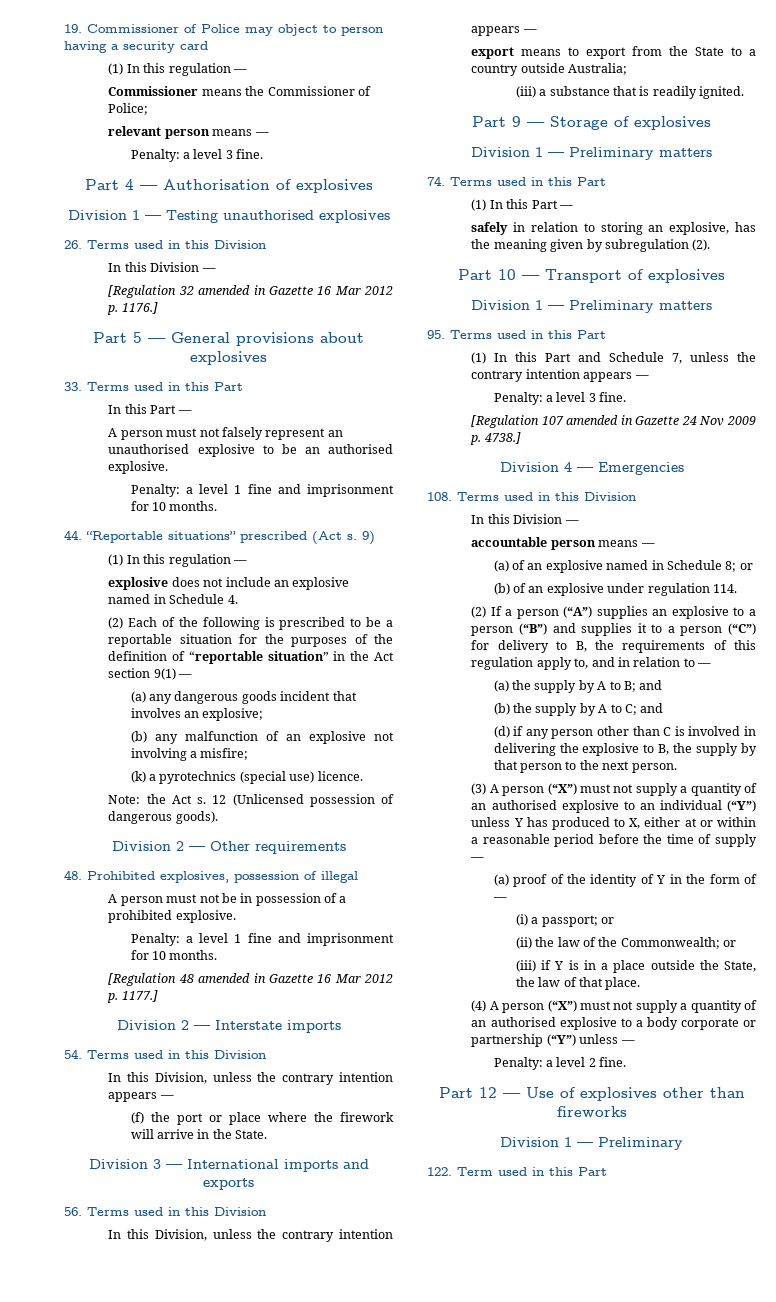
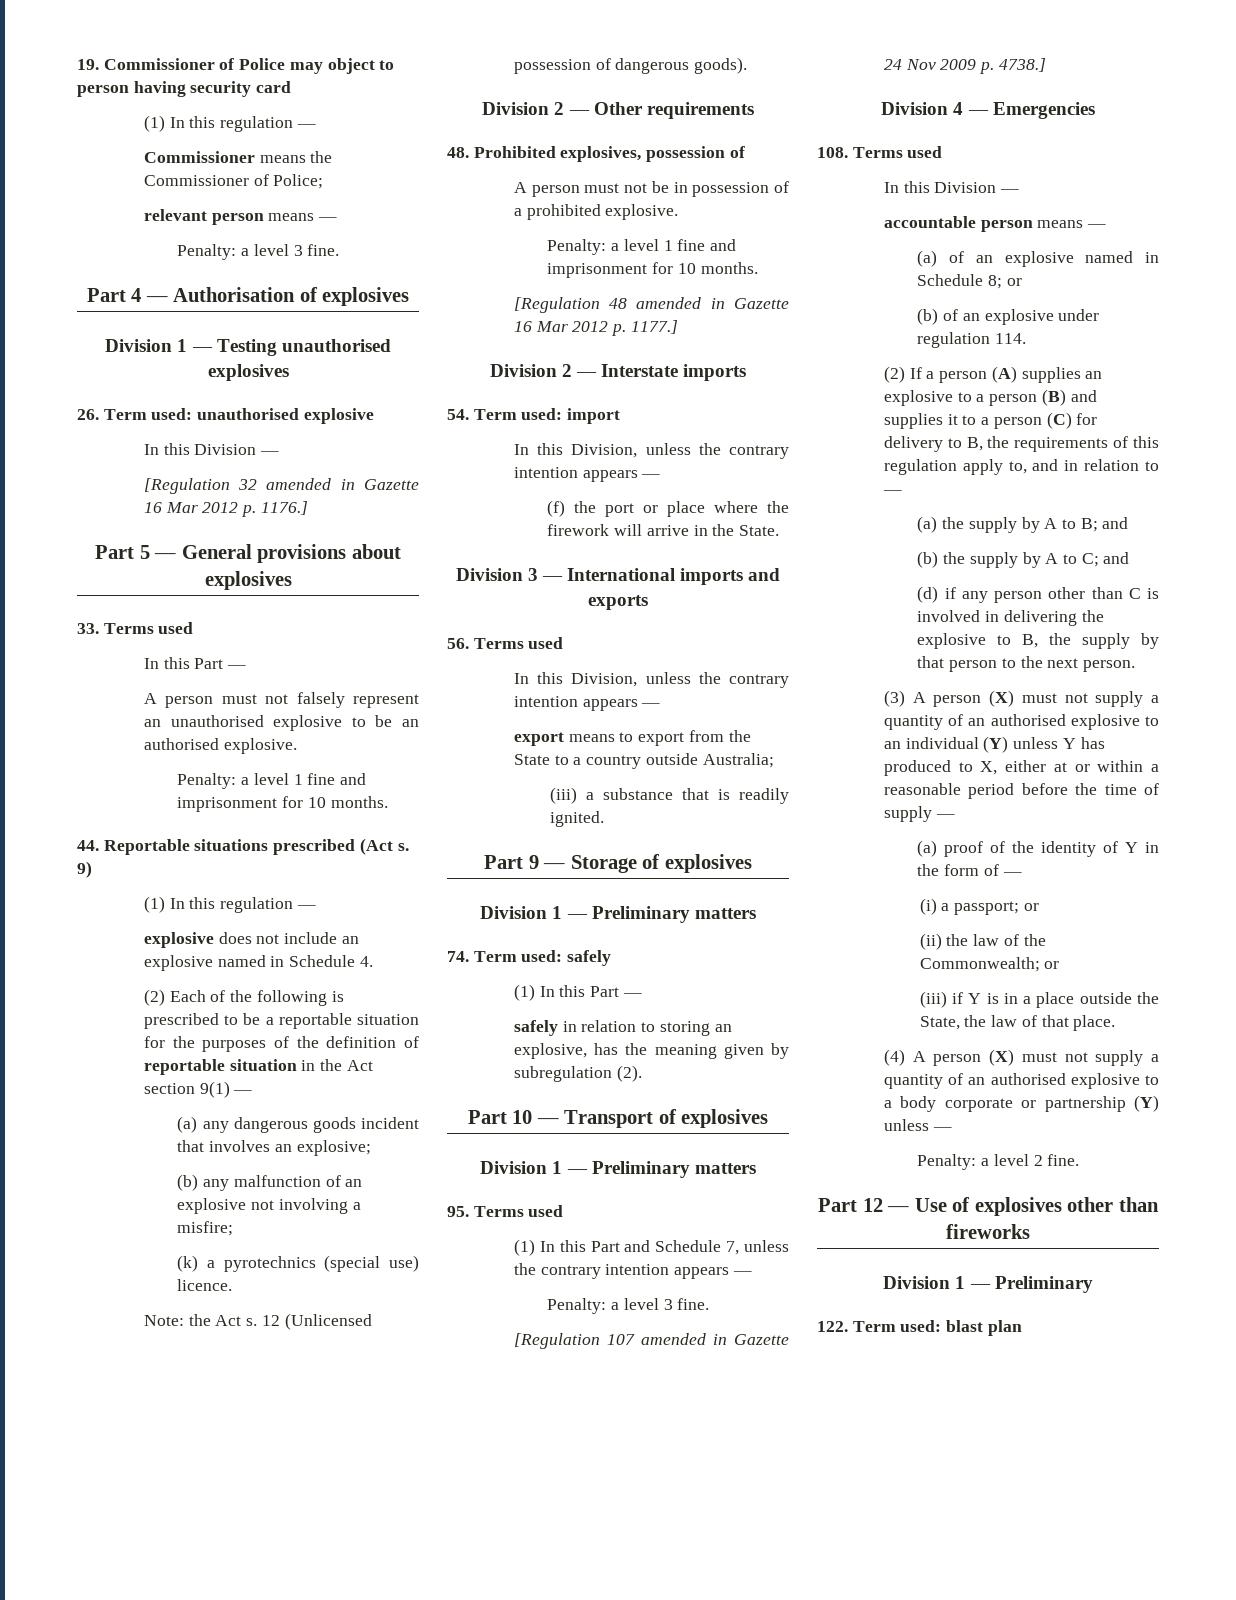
[111,44,119,50] a -> (186, 89) none
[87,240,266,249] Terms used in this Division -> [103,408,374,424] Term used: unauthorised explosive
[168,382,243,391] in this Part -> (194, 628) none
[86,531,236,543] “Reportable situations” -> [103,839,269,855] Reportable situations
[188,651,329,664] “reportable situation” -> [143,1059,297,1075] reportable situation
[321,871,358,883] illegal -> (745, 152) none
[87,1050,266,1059] Terms used in this Division -> [473,408,621,424] Term used: import
[168,1207,266,1216] in this Division -> (564, 643) none
[450,177,606,186] Terms used in this Part -> [473,950,612,966] Term used: safely
[531,330,606,339] in this Part -> (564, 1211) none
[538,492,636,501] in this Division -> (943, 152) none
[563,606,593,618] (“A”) -> [991,366,1017,383] (A)
[518,623,547,635] (“B”) -> [1041,389,1066,406] (B)
[728,623,756,635] (“C”) -> [1046,412,1072,429] (C)
[547,783,577,795] (“X”) -> [989,690,1015,707] (X)
[727,800,756,812] (“Y”) -> [983,736,1009,753] (Y)
[547,1000,577,1012] (“X”) -> [989,1049,1015,1066] (X)
[546,1034,576,1046] (“Y”) -> [1134,1095,1159,1112] (Y)
[498,1167,607,1176] used in this Part -> [900,1320,1022,1336] used: blast plan

